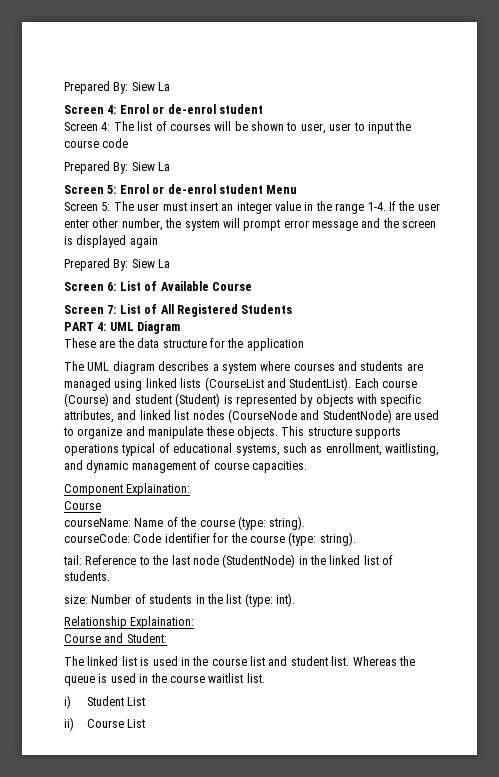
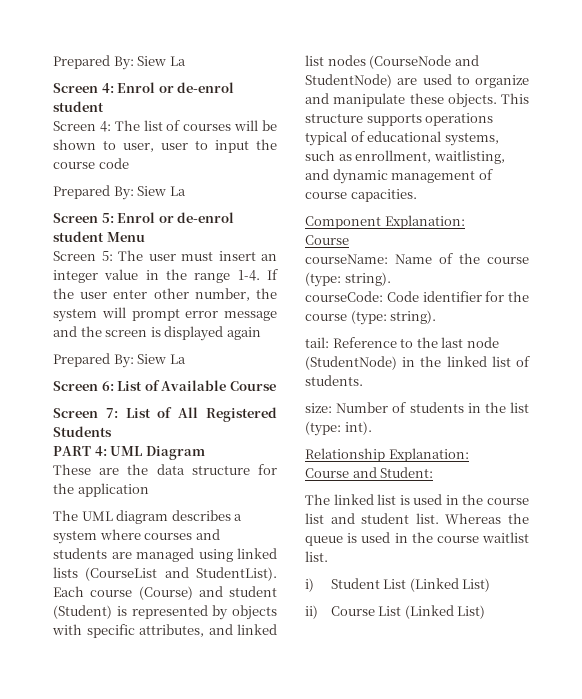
[126,483,191,496] Explaination: -> [384,215,465,229] Explanation:
[130,616,195,629] Explaination: -> [388,448,469,462] Explanation:
(146, 701) none -> [409,578,491,592] (Linked List)
(146, 723) none -> [404,605,486,619] (Linked List)

